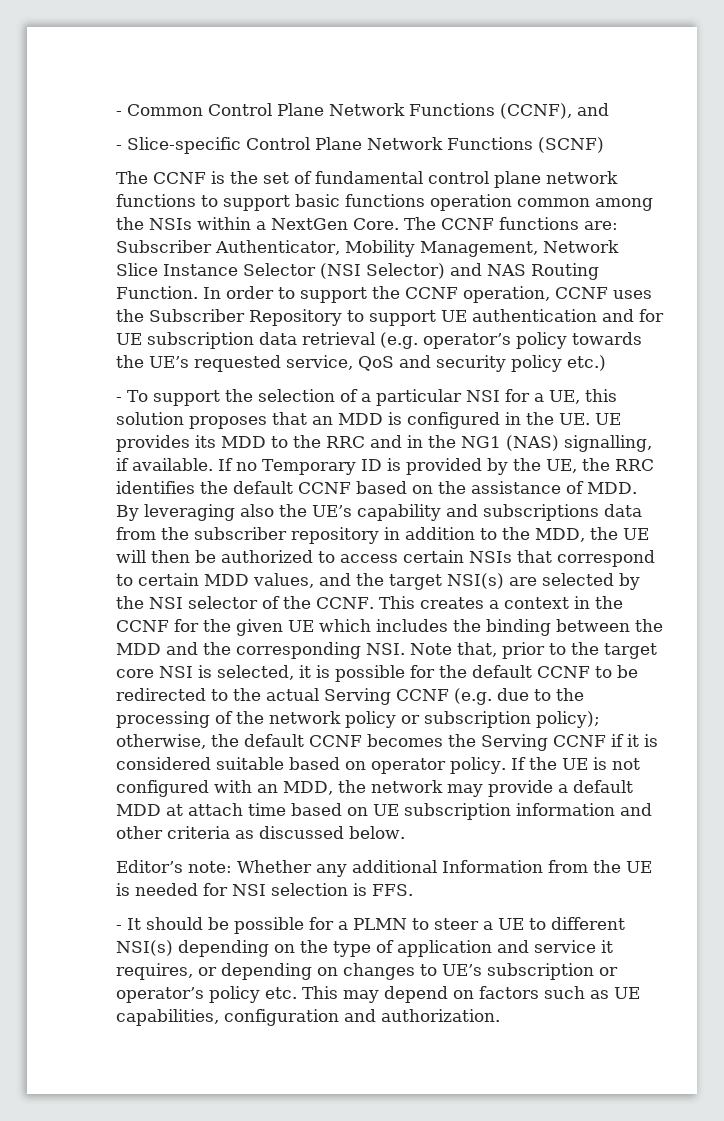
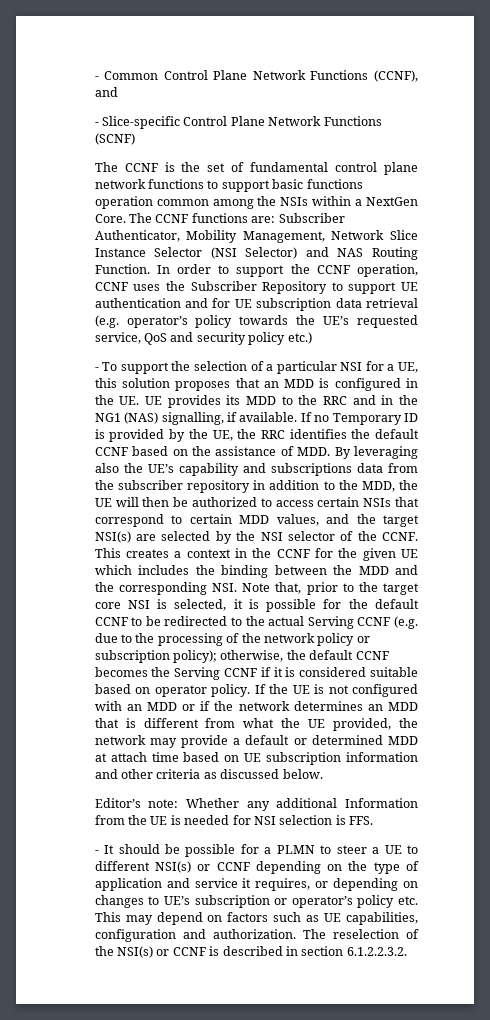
[283,781,334,795] MDD, -> [146,701,418,711] [94,718,392,731] MDD or if the network determines an MDD that is different from what the UE provided,
(634, 786) none -> [293,735,383,745] or determined
(174, 948) none -> [197,862,250,871] or CCNF
(501, 1015) none -> [302,929,419,939] [94,946,407,958] The reselection of the NSI(s) or CCNF is described in section 6.1.2.2.3.2.

